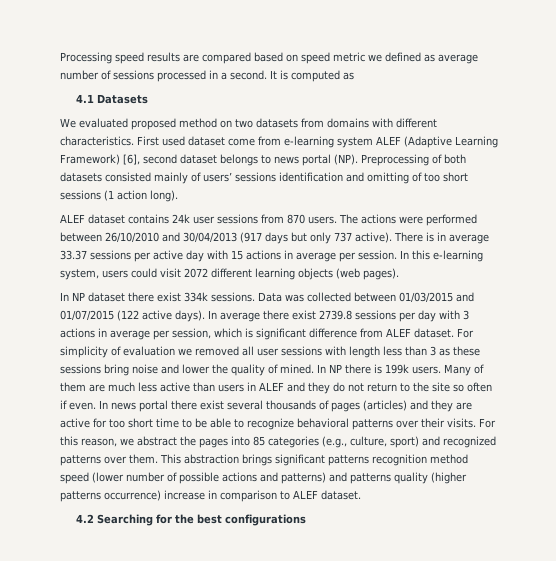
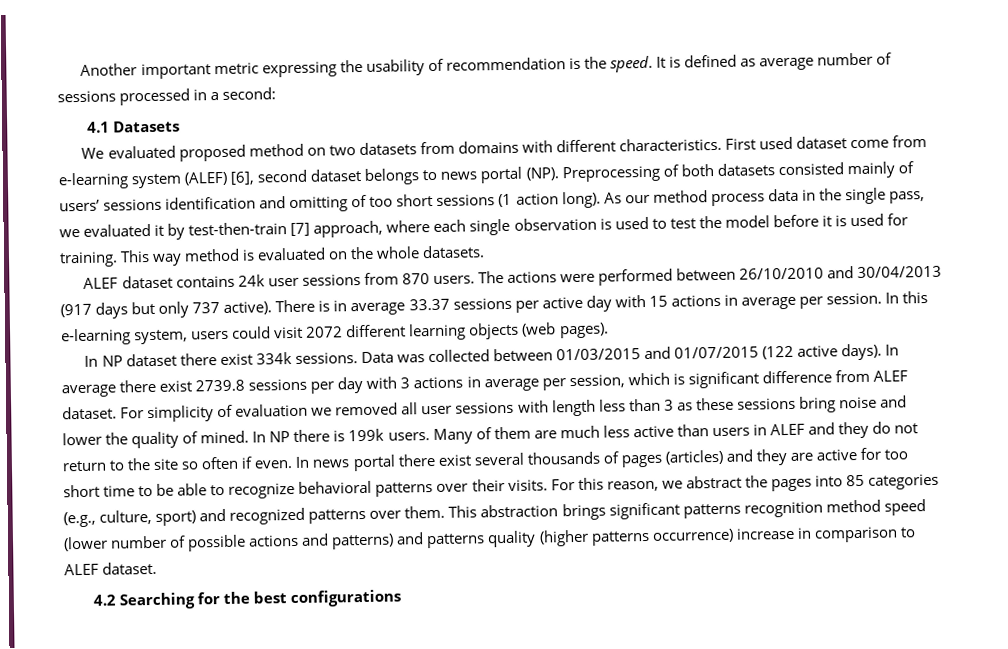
[60,52,382,64] Processing speed results are compared based on speed metric we -> [80,55,682,80] Another important metric expressing the usability of recommendation is the speed. It is
[230,70,354,82] second. It is computed as -> [222,87,277,100] second:
[376,136,498,148] [60,154,120,165] ALEF (Adaptive Learning Framework) -> [184,171,228,186] (ALEF)
(178, 196) none -> [603,187,925,207] [59,213,909,240] [59,245,486,268] As our method process data in the single pass, we evaluated it by test-then-train [7] approach, where each single observation is used to test the model before it is used for training. This way method is evaluated on the whole datasets.

